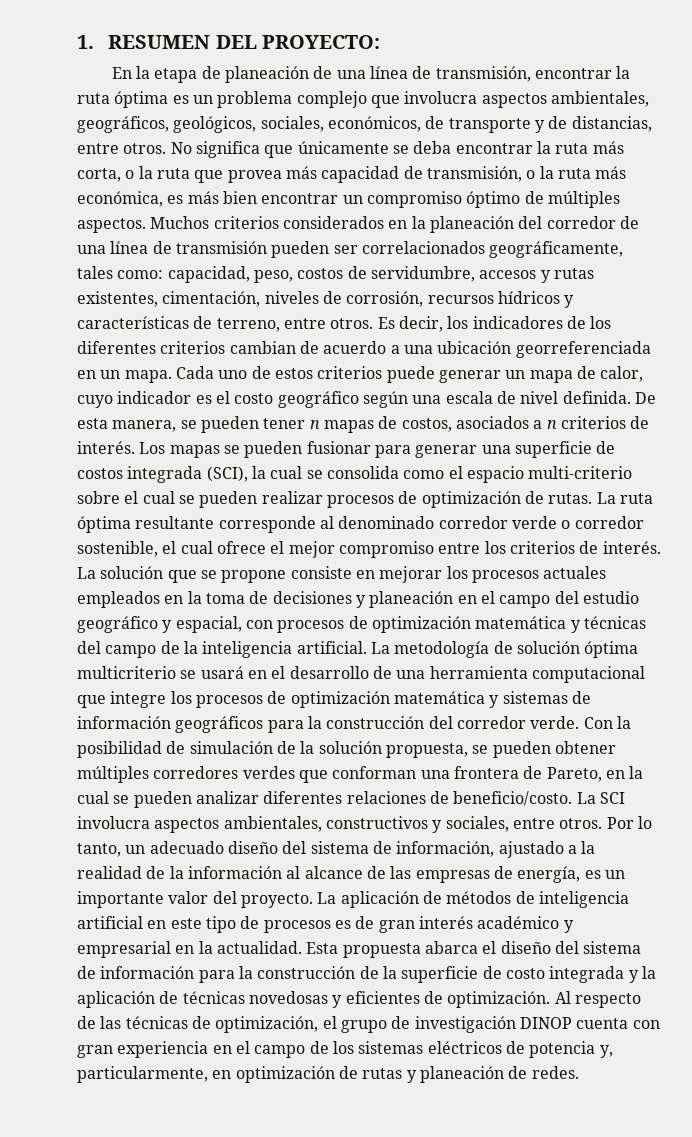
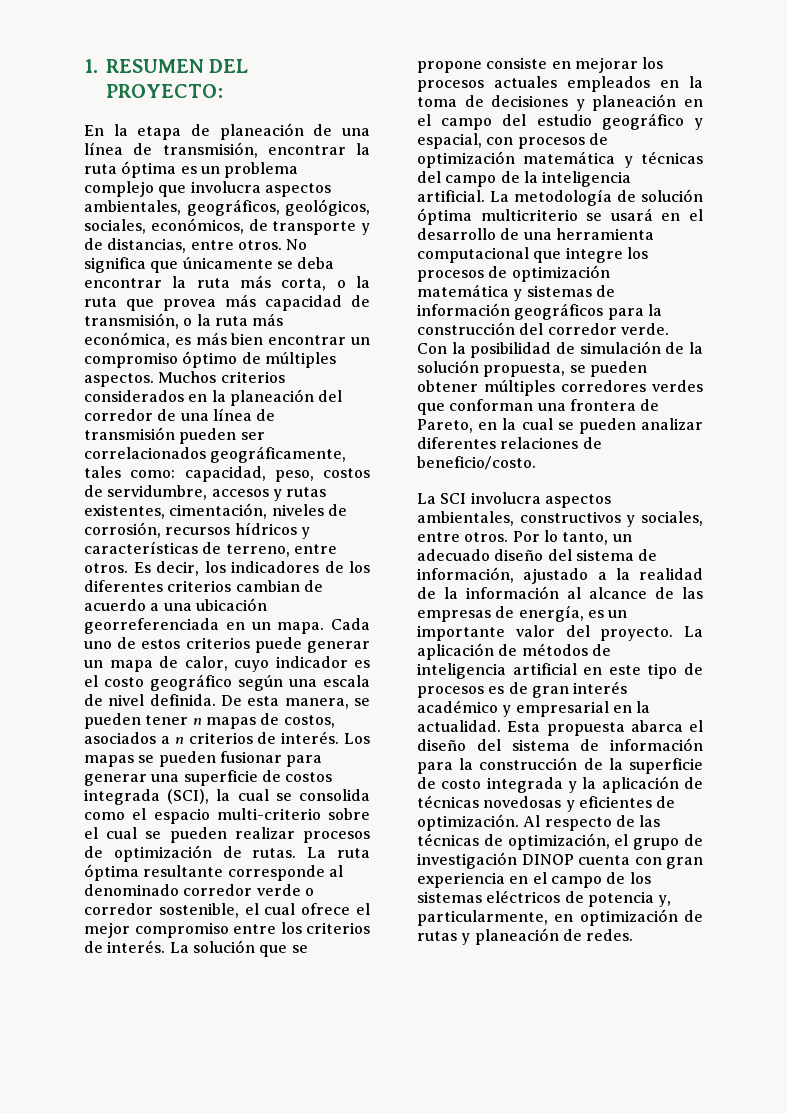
(573, 798) none -> (536, 463) //

